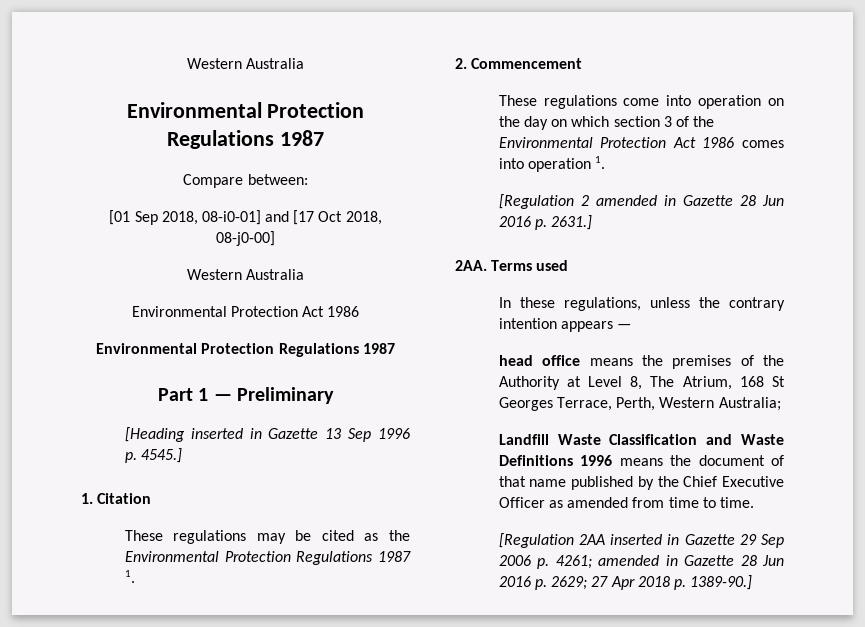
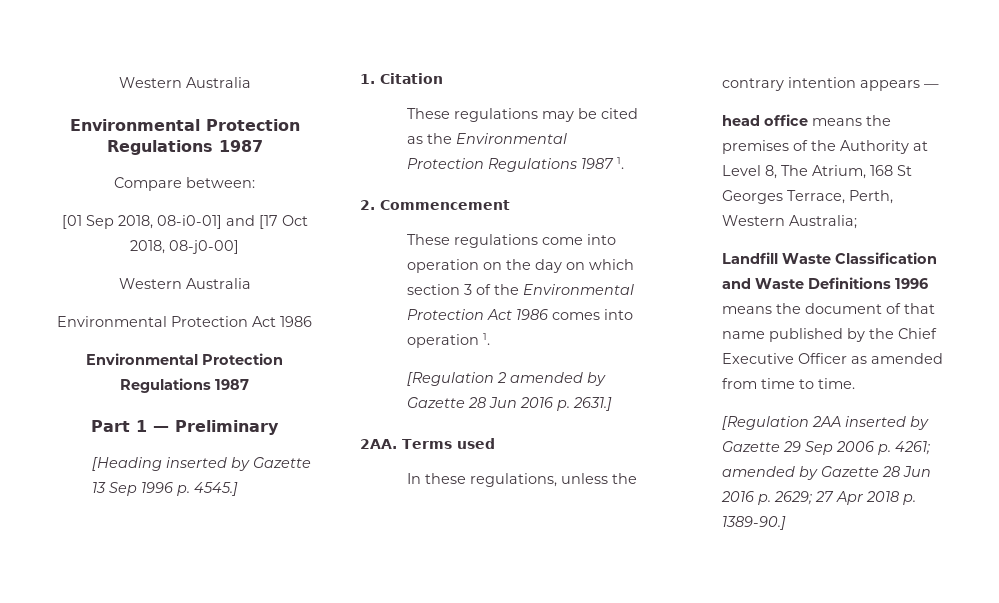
[249,428,262,439] in -> [230,457,250,471] by
[663,195,676,206] in -> [586,372,606,386] by
[667,534,680,545] in -> [909,416,929,430] by
[665,555,678,566] in -> [798,466,818,480] by

